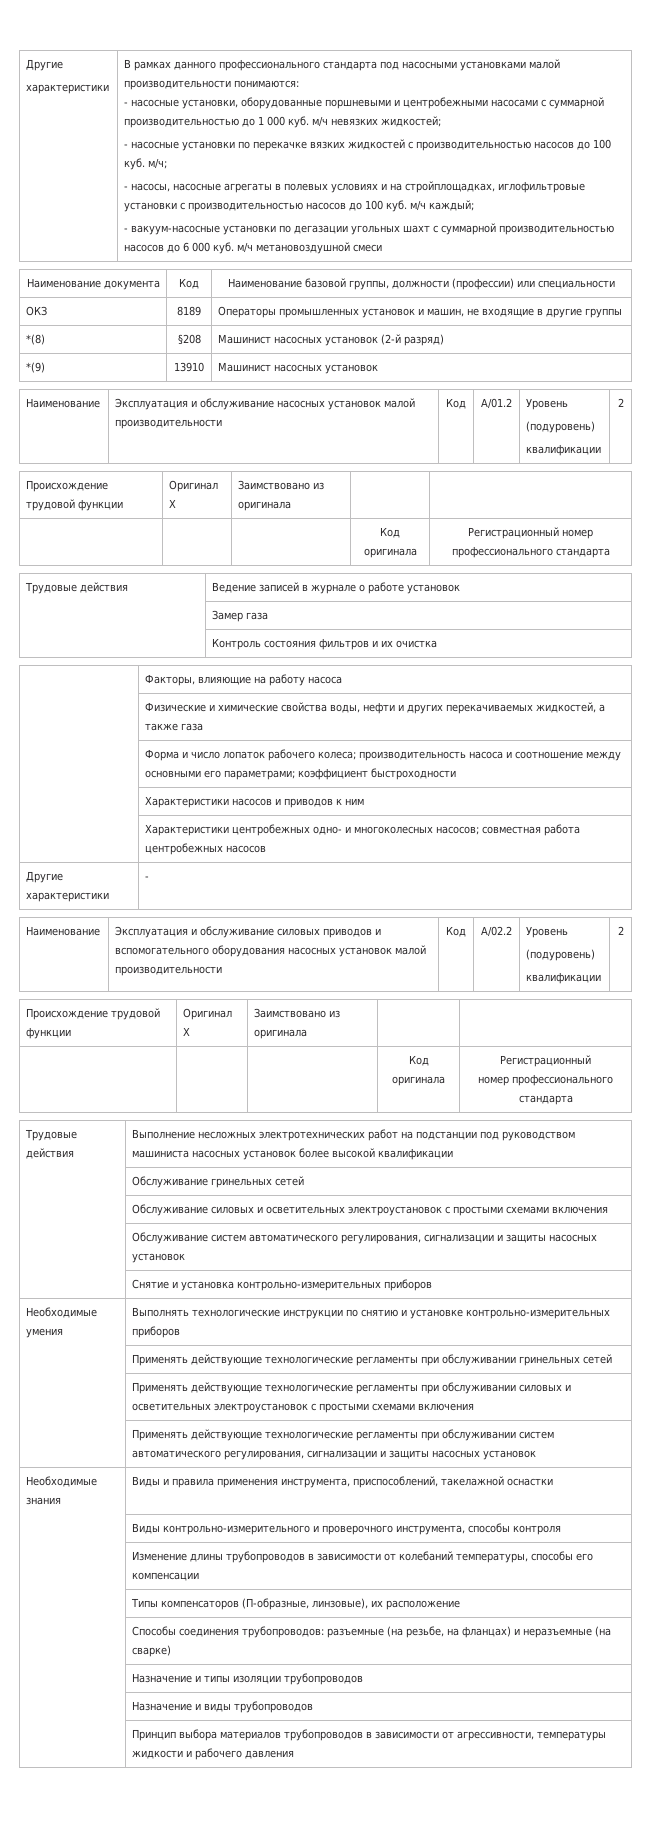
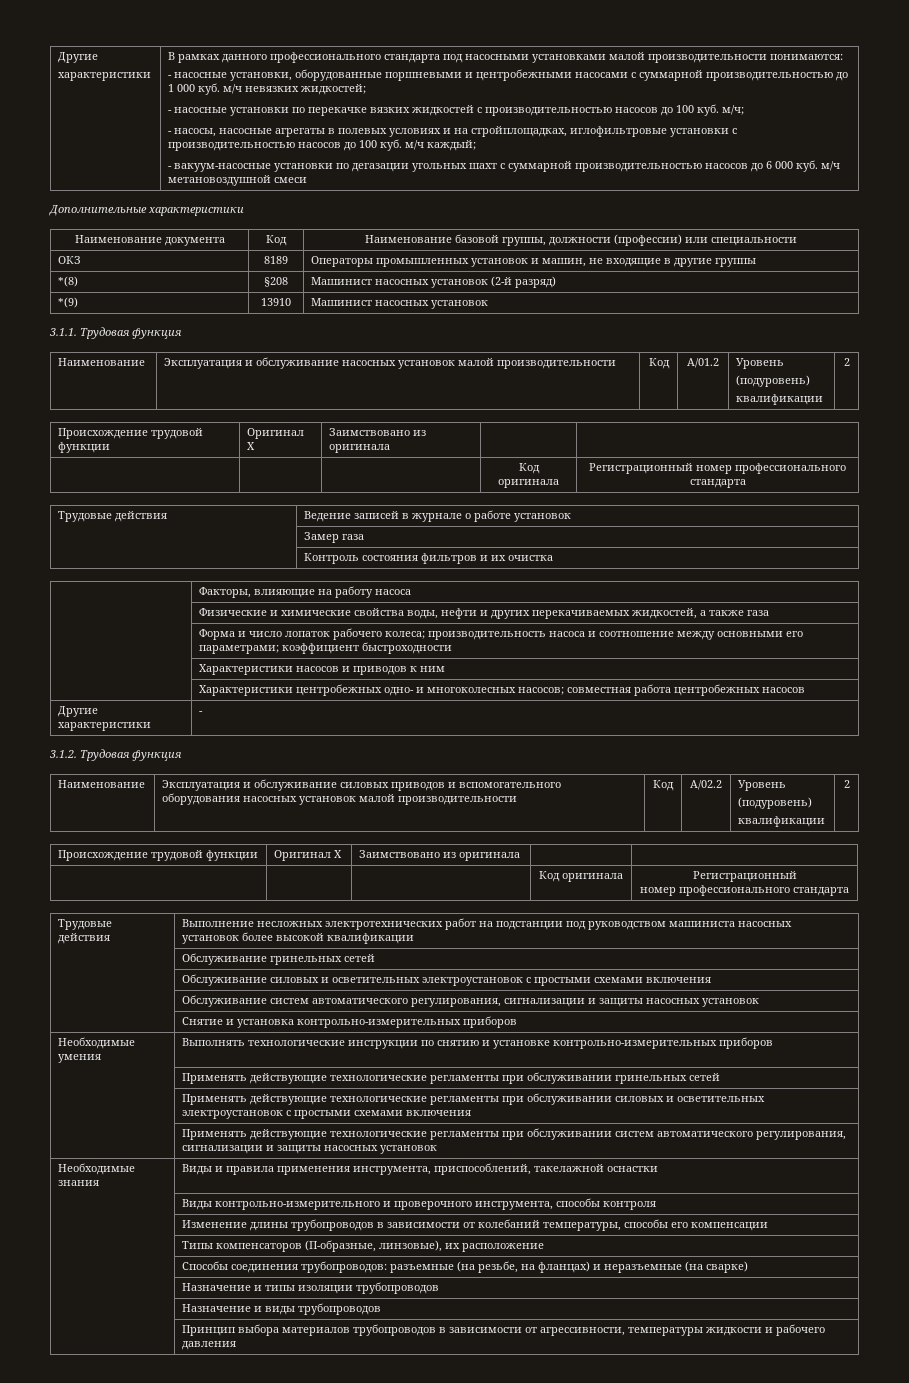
(383, 248) none -> [49,205,244,216] // Дополнительные характеристики
(379, 369) none -> [49,327,182,339] // 3.1.1. Трудовая функция
(150, 878) none -> [49,749,182,761] // 3.1.2. Трудовая функция

